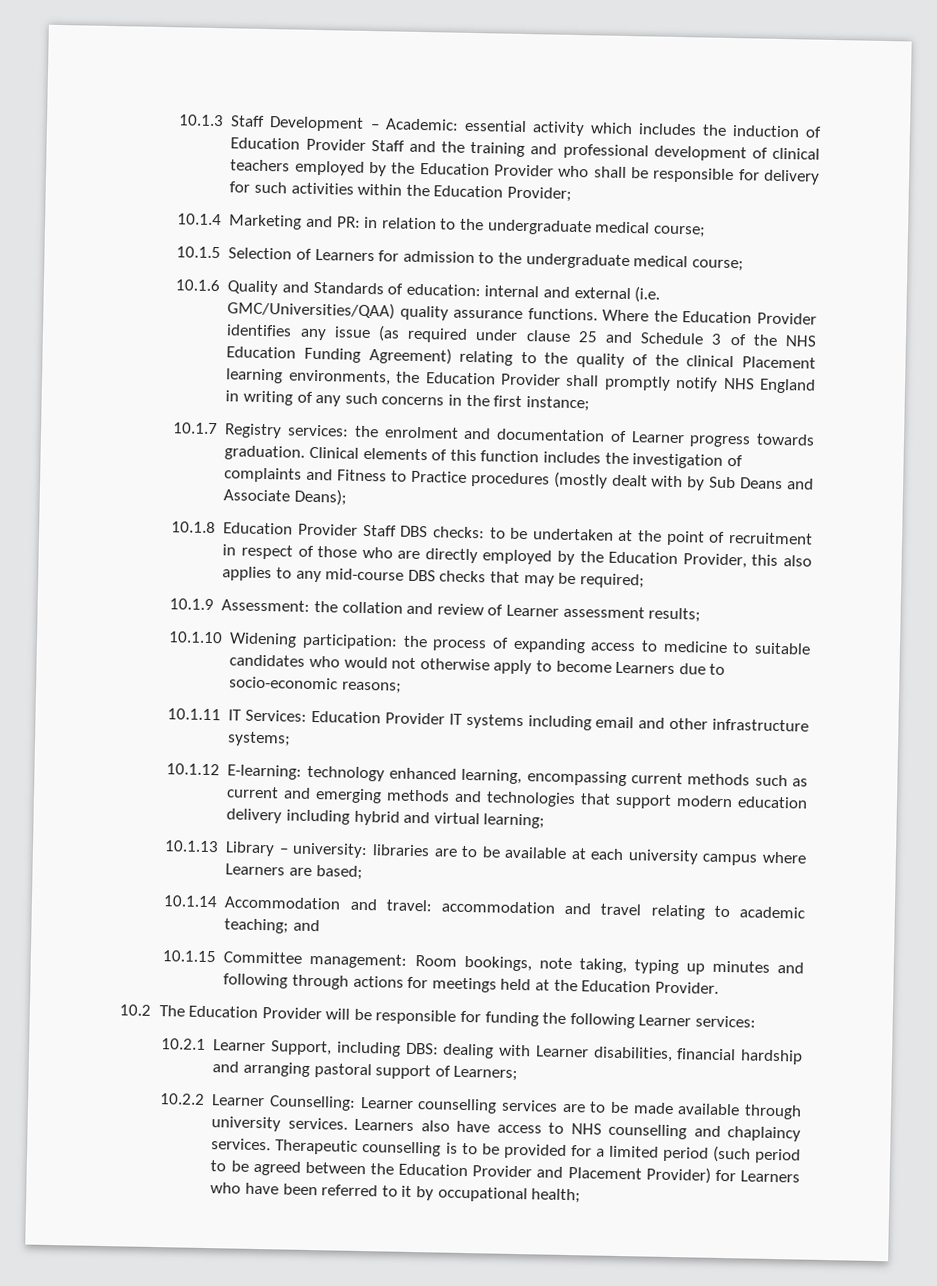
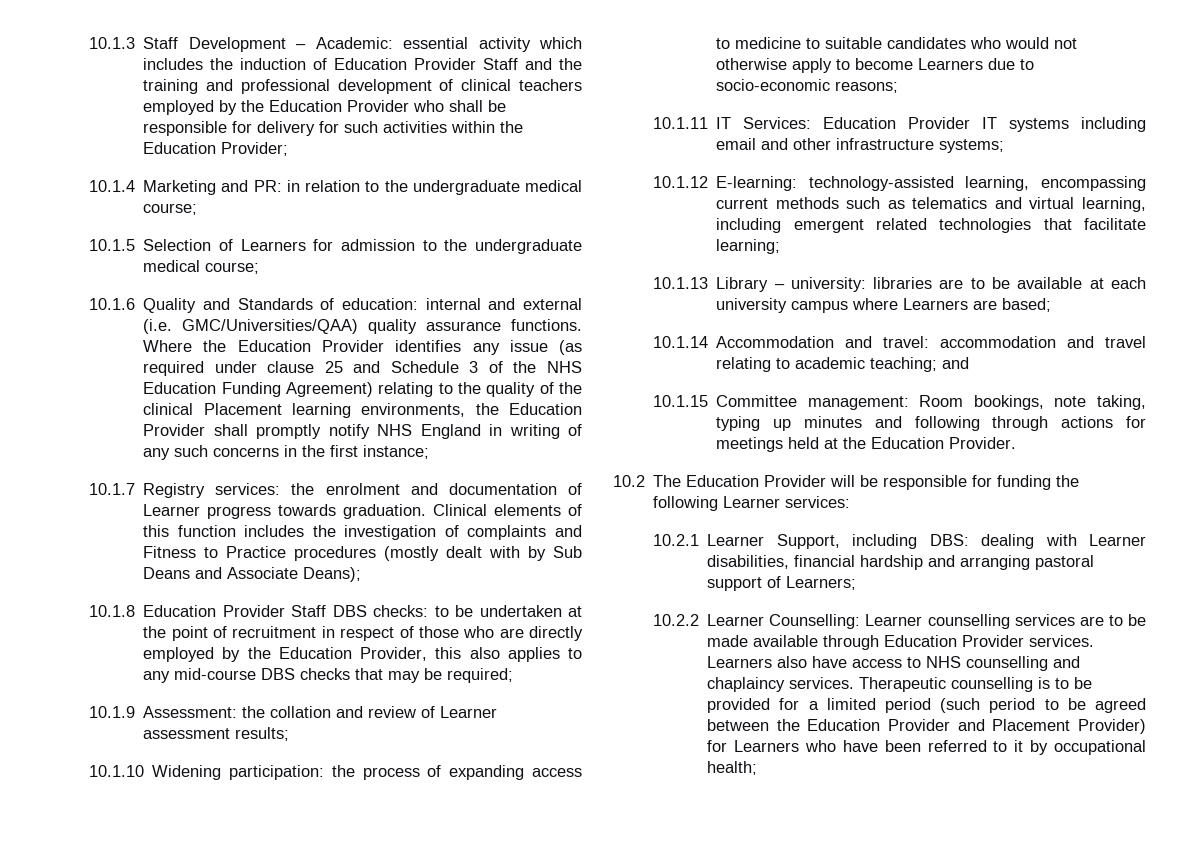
[306,765,458,782] technology enhanced -> [808,176,954,191] technology-assisted
[226,786,808,809] [226,808,480,826] current and emerging methods and technologies that support modern education delivery including hybrid and virtual -> [912,197,1146,212] [716,218,1146,233] telematics and virtual learning, including emergent related technologies that facilitate
[211,1116,282,1132] university -> [884,635,1025,647] Education Provider

